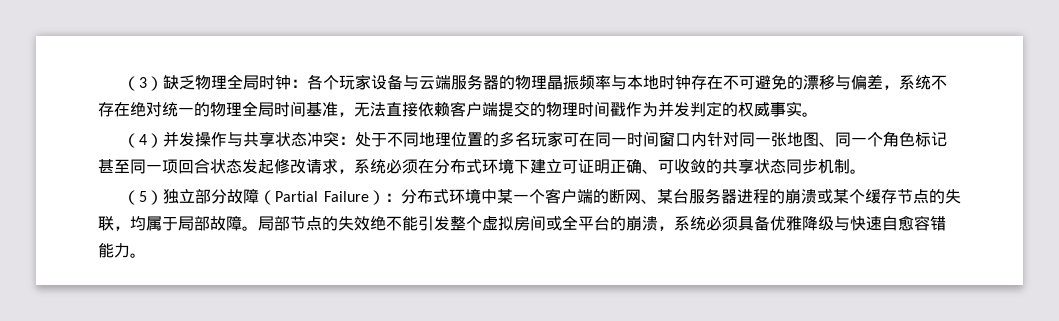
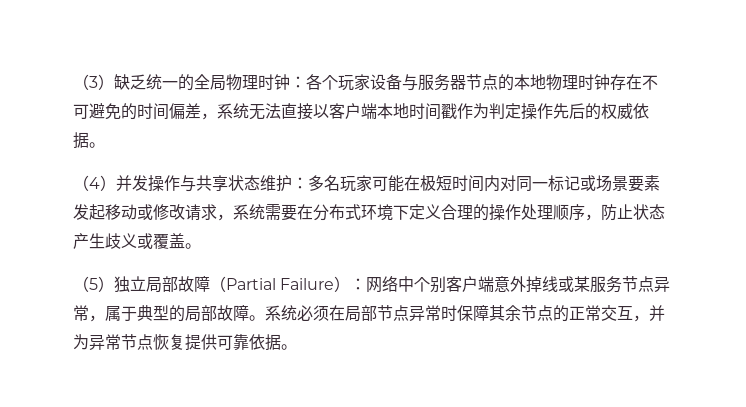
[195,74,260,90] 物理全局 -> [146,74,258,91] 统一的全局物理
[419,74,660,90] 云端服务器的物理晶振频率与本地 -> [418,74,578,91] 服务器节点的本地物理
[803,75,852,90] 漂移与 -> [137,103,169,120] 时间
[931,75,948,90] [98,101,802,117] 不存在绝对统一的物理全局时间基准，无法直接依赖客户端提交的物理时间戳作为并发判定的权威事实 -> [249,103,649,120] [73,132,89,149] 无法直接以客户端本地时间戳作为判定操作先后的权威依据
[307,131,948,147] [98,158,274,174] 冲突：处于不同地理位置的多名玩家可在同一时间窗口内针对同一张地图、同一个角色标记甚至同一项回合状态发起 -> [260,175,660,192] [73,204,153,220] 维护：多名玩家可能在极短时间内对同一标记或场景要素发起移动或
[386,159,418,174] 必须 -> [265,204,297,221] 需要
[530,159,850,174] 建立可证明正确、可收敛的共享状态同步机制 -> [409,204,665,221] [73,233,185,249] 定义合理的操作处理顺序，防止状态产生歧义或覆盖
[195,189,228,204] 部分 -> [146,276,178,293] 局部
[401,188,962,204] [98,215,946,231] [98,243,130,258] 分布式环境中某一个客户端的断网、某台服务器进程的崩溃或某个缓存节点的失联，均属于局部故障。局部节点的失效绝不能引发整个虚拟房间或全平台的崩溃，系统必须具备优雅降级与快速自愈容错能力 -> [366,275,671,293] [73,305,665,322] [73,334,281,351] 网络中个别客户端意外掉线或某服务节点异常，属于典型的局部故障。系统必须在局部节点异常时保障其余节点的正常交互，并为异常节点恢复提供可靠依据

